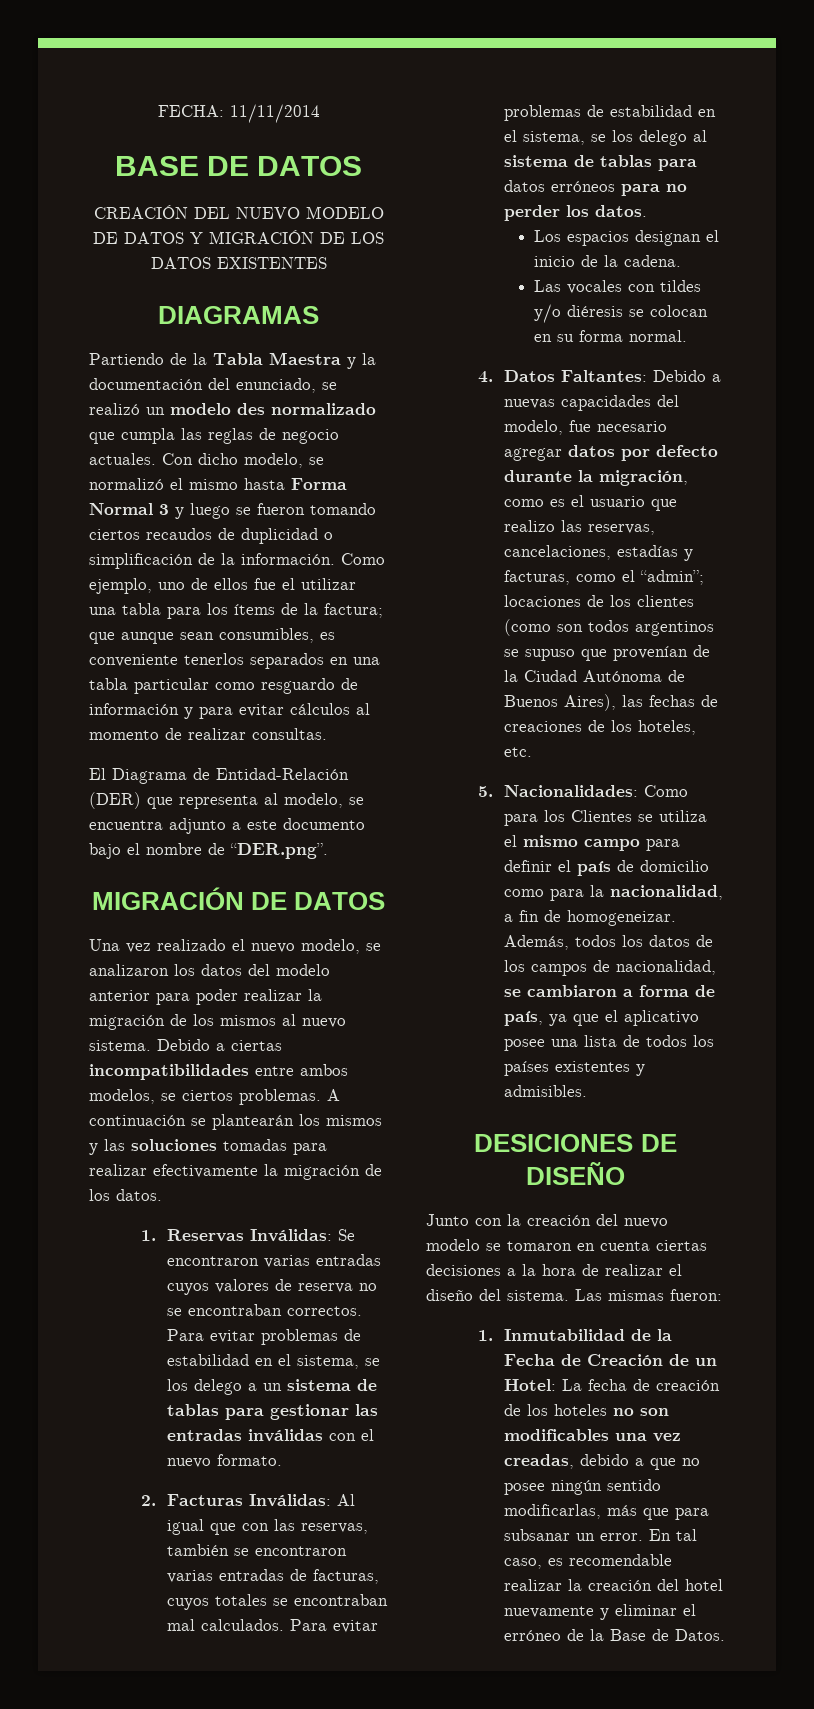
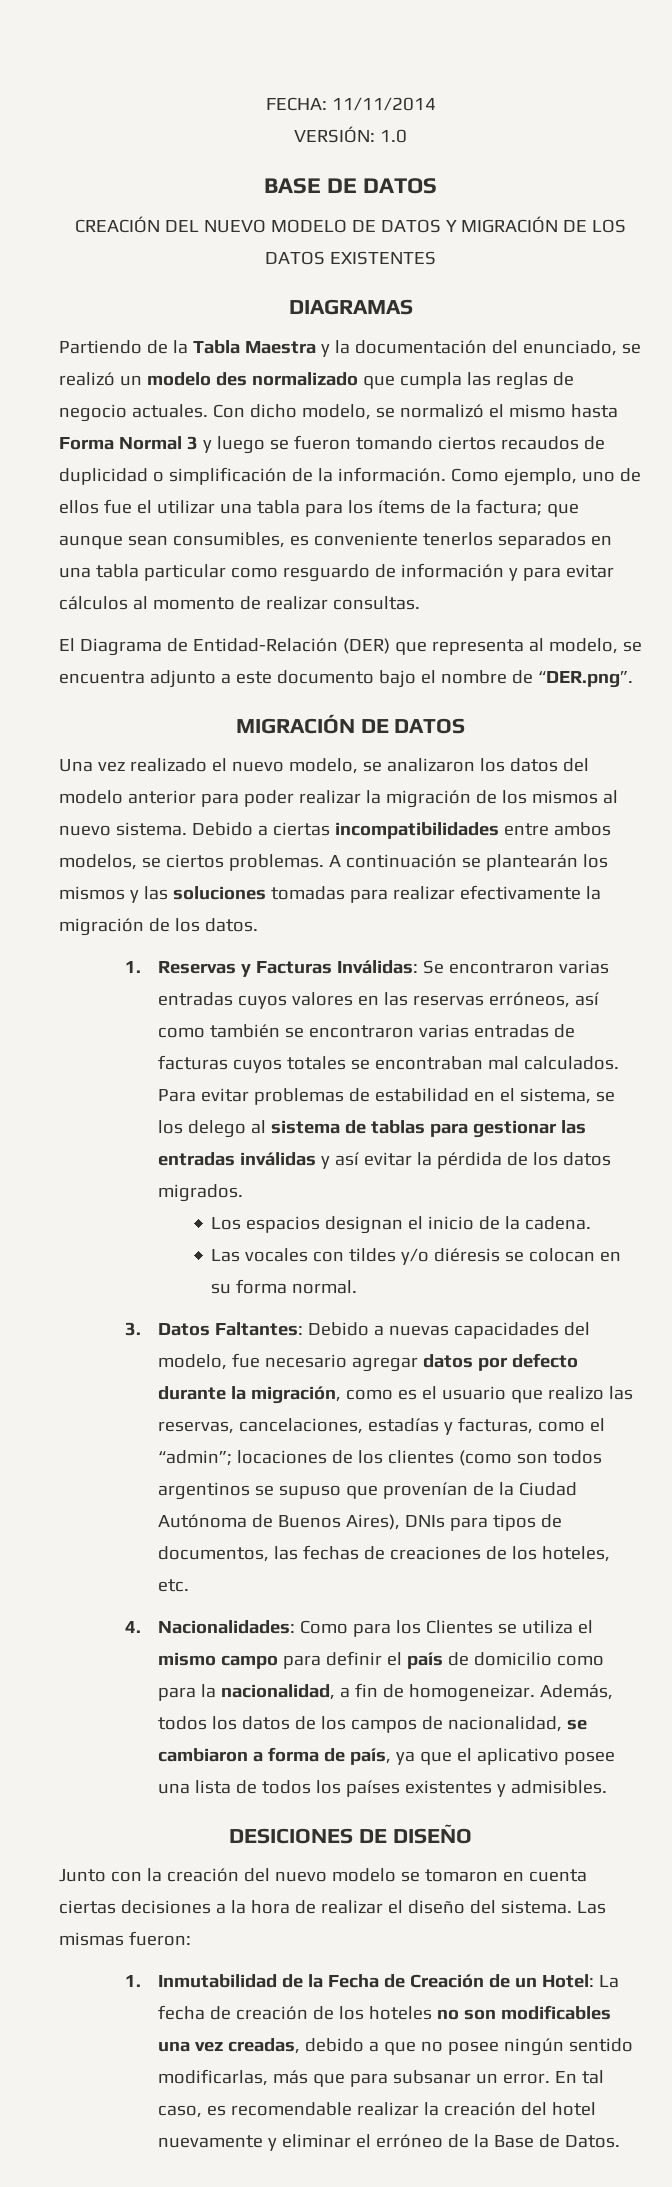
(320, 113) none -> [294,126,407,143] // VERSIÓN: 1.0
(244, 1235) none -> [240,961,332,977] y Facturas
[274,1279,377,1293] [166,1304,362,1316] [166,1329,361,1345] [166,1354,380,1369] [166,1379,377,1395] [166,1404,378,1420] [166,1429,374,1442] [166,1454,282,1468] [140,1494,355,1507] [166,1519,368,1535] de reserva no se encontraban correctos. Para evitar problemas de estabilidad en el sistema, se los delego a un sistema de tablas para gestionar las entradas inválidas con el nuevo formato. // 2. Facturas Inválidas: Al igual que con las reservas, -> [357,992,600,1008] [157,1027,205,1038] en las reservas erróneos, así como
[312,1569,379,1584] facturas, -> [157,1055,228,1070] facturas
[503,180,687,196] [503,205,647,221] datos erróneos para no perder los datos. -> [472,1120,586,1138] [157,1152,611,1169] [157,1184,243,1202] gestionar las entradas inválidas y así evitar la pérdida de los datos migrados.
[477,371,493,383] 4. -> [124,1322,141,1336] 3.
(616, 702) none -> [404,1514,562,1531] [157,1546,269,1562] DNIs para tipos de documentos,
[477,786,493,797] 5. -> [124,1621,141,1633] 4.

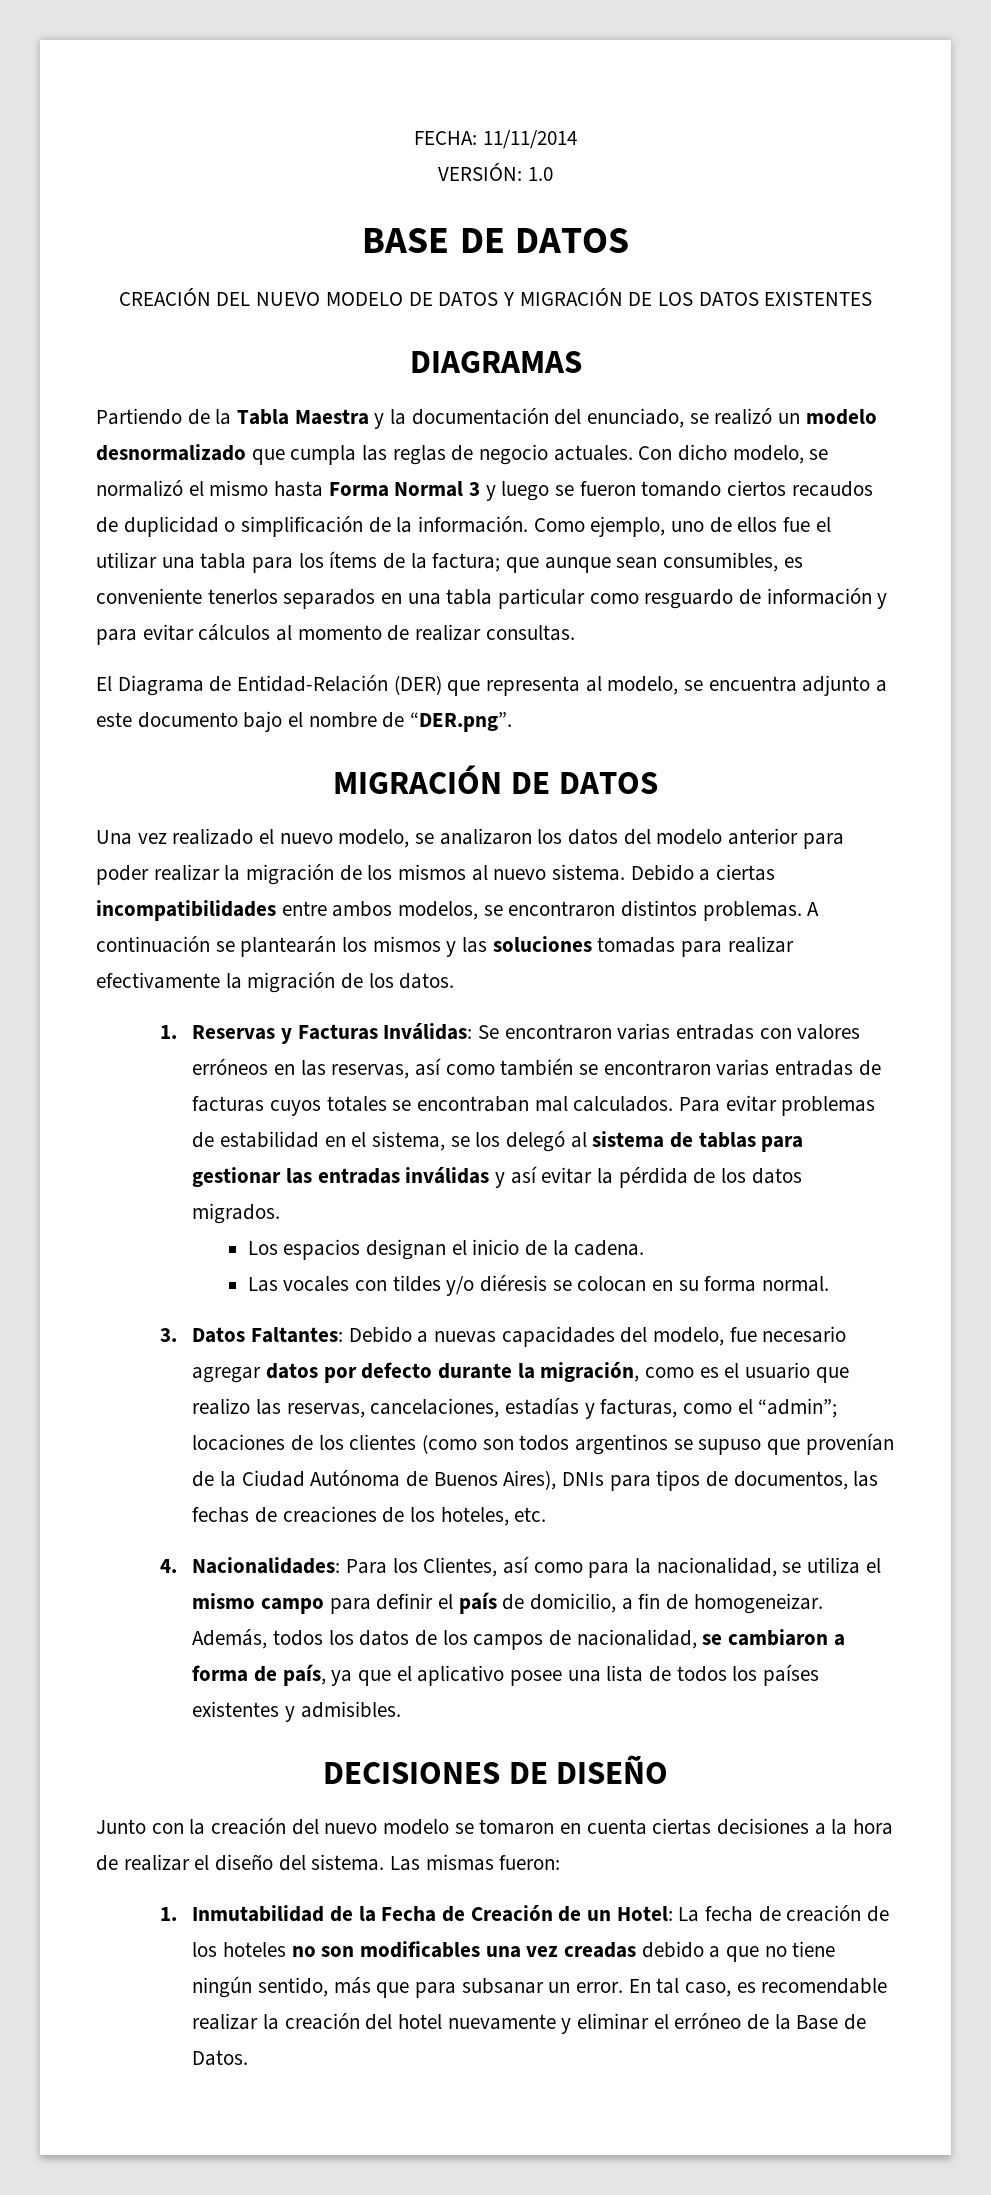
[215,372,358,386] des normalizado -> [96,444,246,461] desnormalizado
[165,854,224,868] ciertos -> [508,900,698,917] encontraron distintos
[237,992,570,1009] cuyos valores en las reservas erróneos, -> [759,1024,861,1040] [192,1059,410,1079] con valores erróneos en las reservas,
[187,1120,246,1138] delego -> [506,1131,566,1152] delegó
[299,1620,493,1637] Como para los Clientes -> [345,1556,777,1578] Para los Clientes, así como para la nacionalidad,
[473,1652,604,1666] [157,1684,335,1701] domicilio como para la nacionalidad, -> [530,1593,617,1613] domicilio,
[229,1828,354,1844] DESICIONES -> [322,1762,500,1784] DECISIONES
[227,2038,300,2054] creadas, -> [564,1942,637,1958] creadas
[447,2038,633,2056] [157,2069,268,2086] posee ningún sentido modificarlas, -> [792,1941,836,1957] [192,1976,328,1998] tiene ningún sentido,

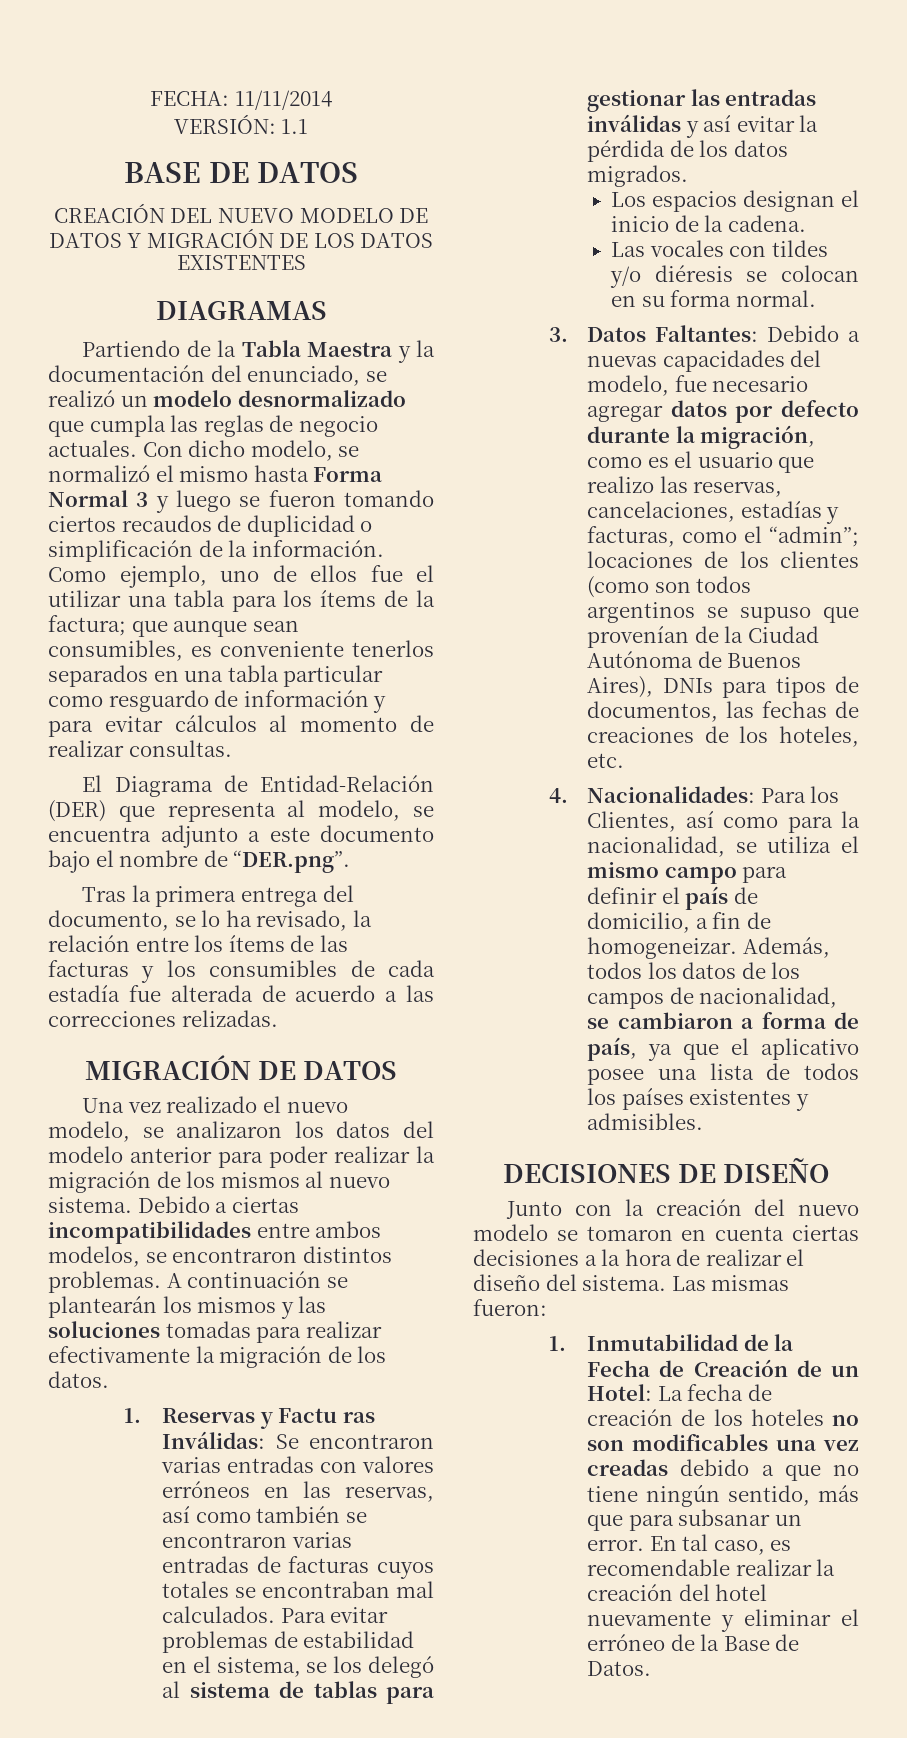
[527,167,553,181] 1.0 -> [281,119,309,134] 1.1
(513, 722) none -> [82,885,354,907] [48,910,372,931] [48,935,348,952] [48,960,435,983] [48,985,434,1002] [48,1010,278,1027] // Tras la primera entrega del documento, se lo ha revisado, la relación entre los ítems de las facturas y los consumibles de cada estadía fue alterada de acuerdo a las correcciones relizadas.
[297,1024,378,1040] Facturas -> [278,1408,375,1423] Factu ras

